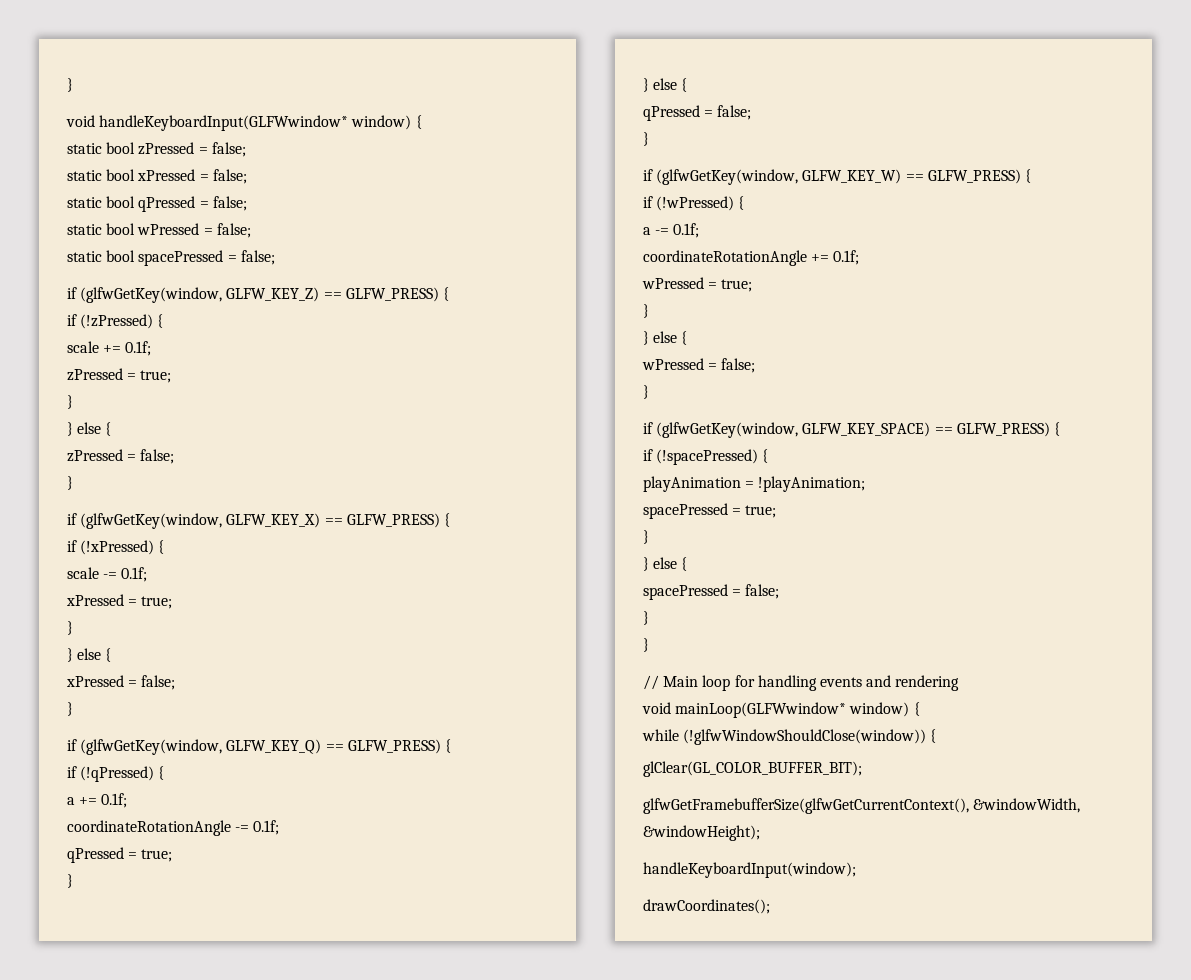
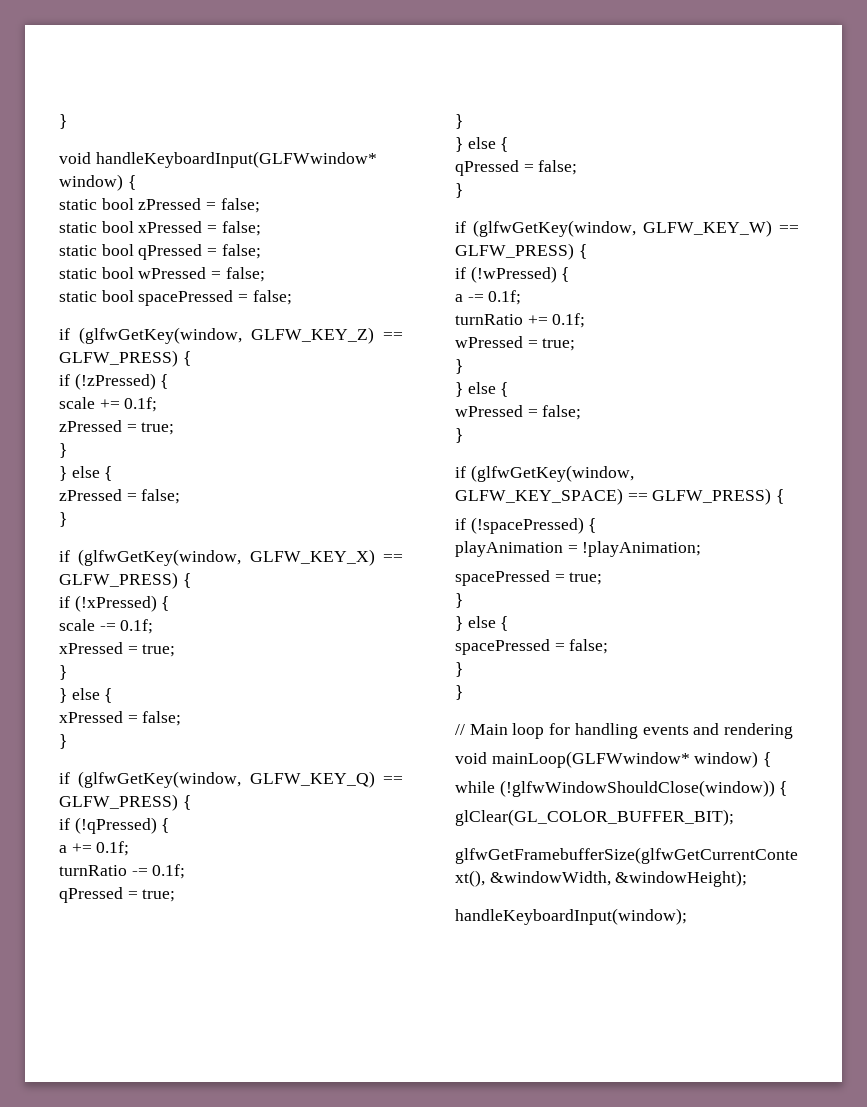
[67,820,231,836] coordinateRotationAngle -> [59,865,127,876] turnRatio
[643,250,807,266] coordinateRotationAngle -> [455,314,523,325] turnRatio
[643,899,770,914] // drawCoordinates(); -> (687, 916) none

